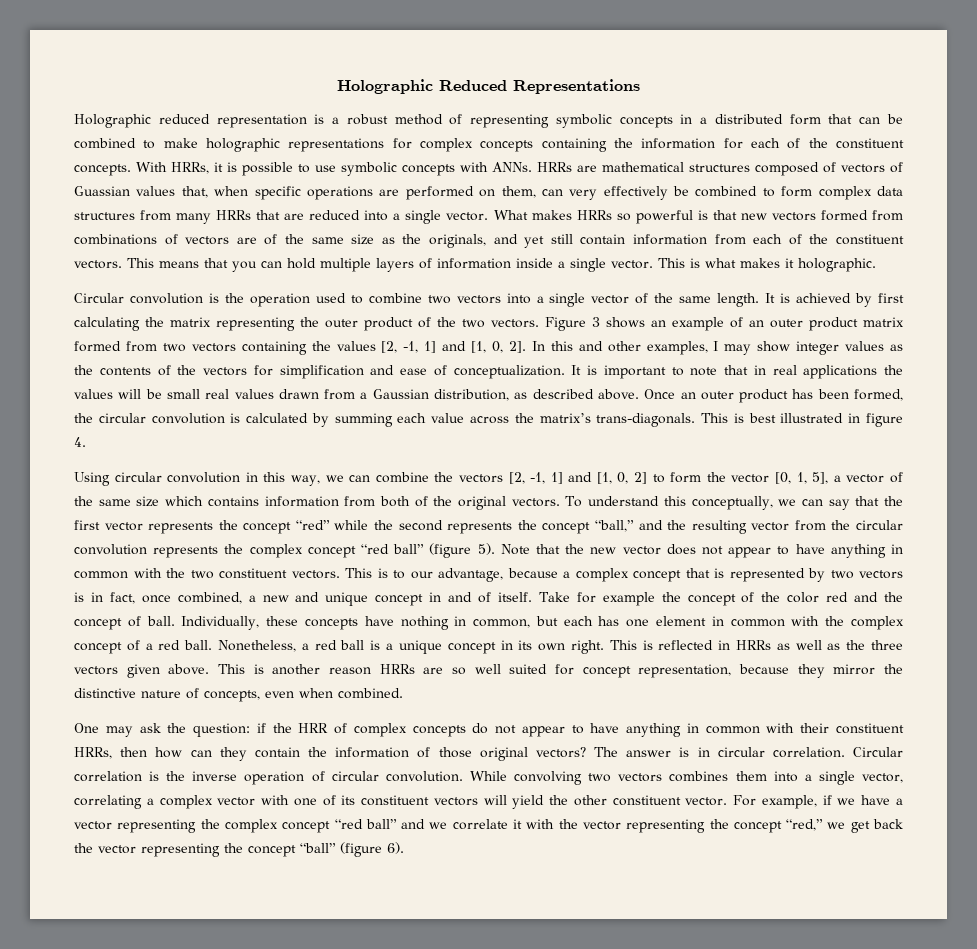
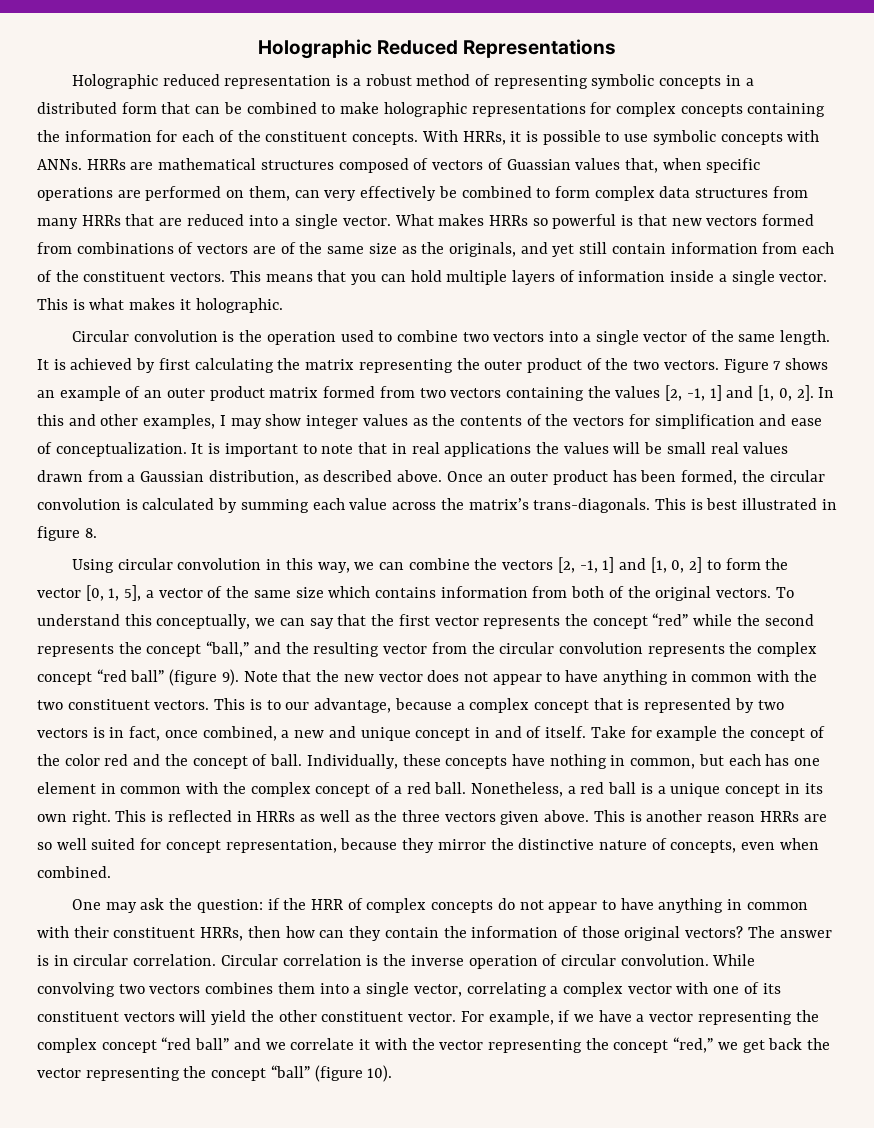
[592,317,600,327] 3 -> [773,361,782,370] 7
[74,437,86,447] 4. -> [84,528,97,538] 8.
[477,543,495,555] 5). -> [221,669,239,686] 9).
[387,842,404,854] 6). -> [367,1065,393,1082] 10).

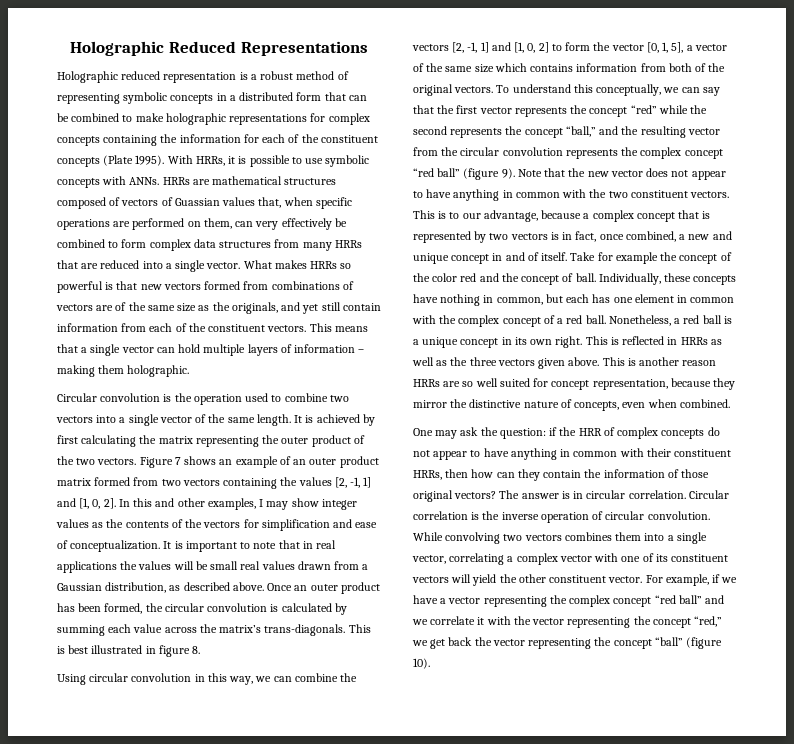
[352,132,419,145] concepts. -> [57,155,165,167] concepts (Plate 1995).
[351,274,377,285] you -> [81,344,154,356] a single vector
[670,270,828,285] [37,298,191,310] inside a single vector. This is what makes it -> [358,349,365,353] [57,365,125,377] – making them

